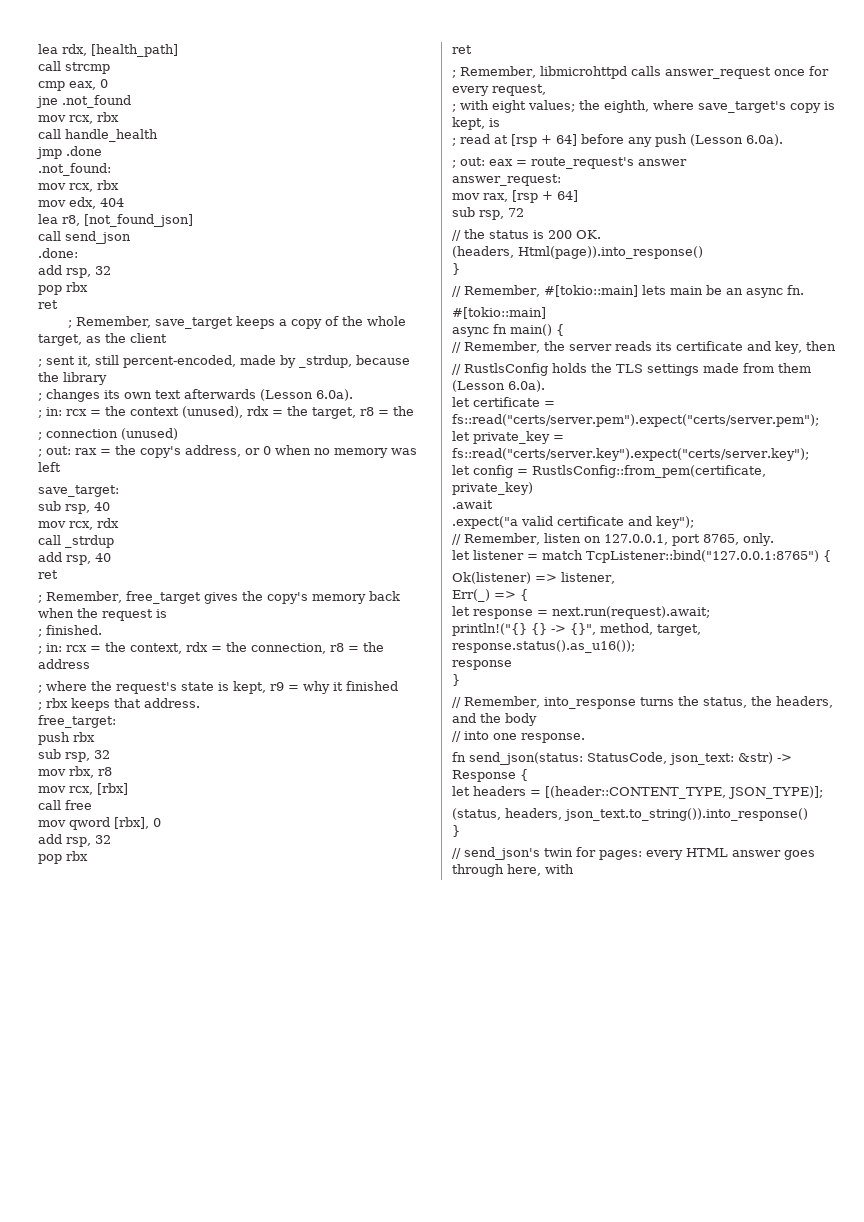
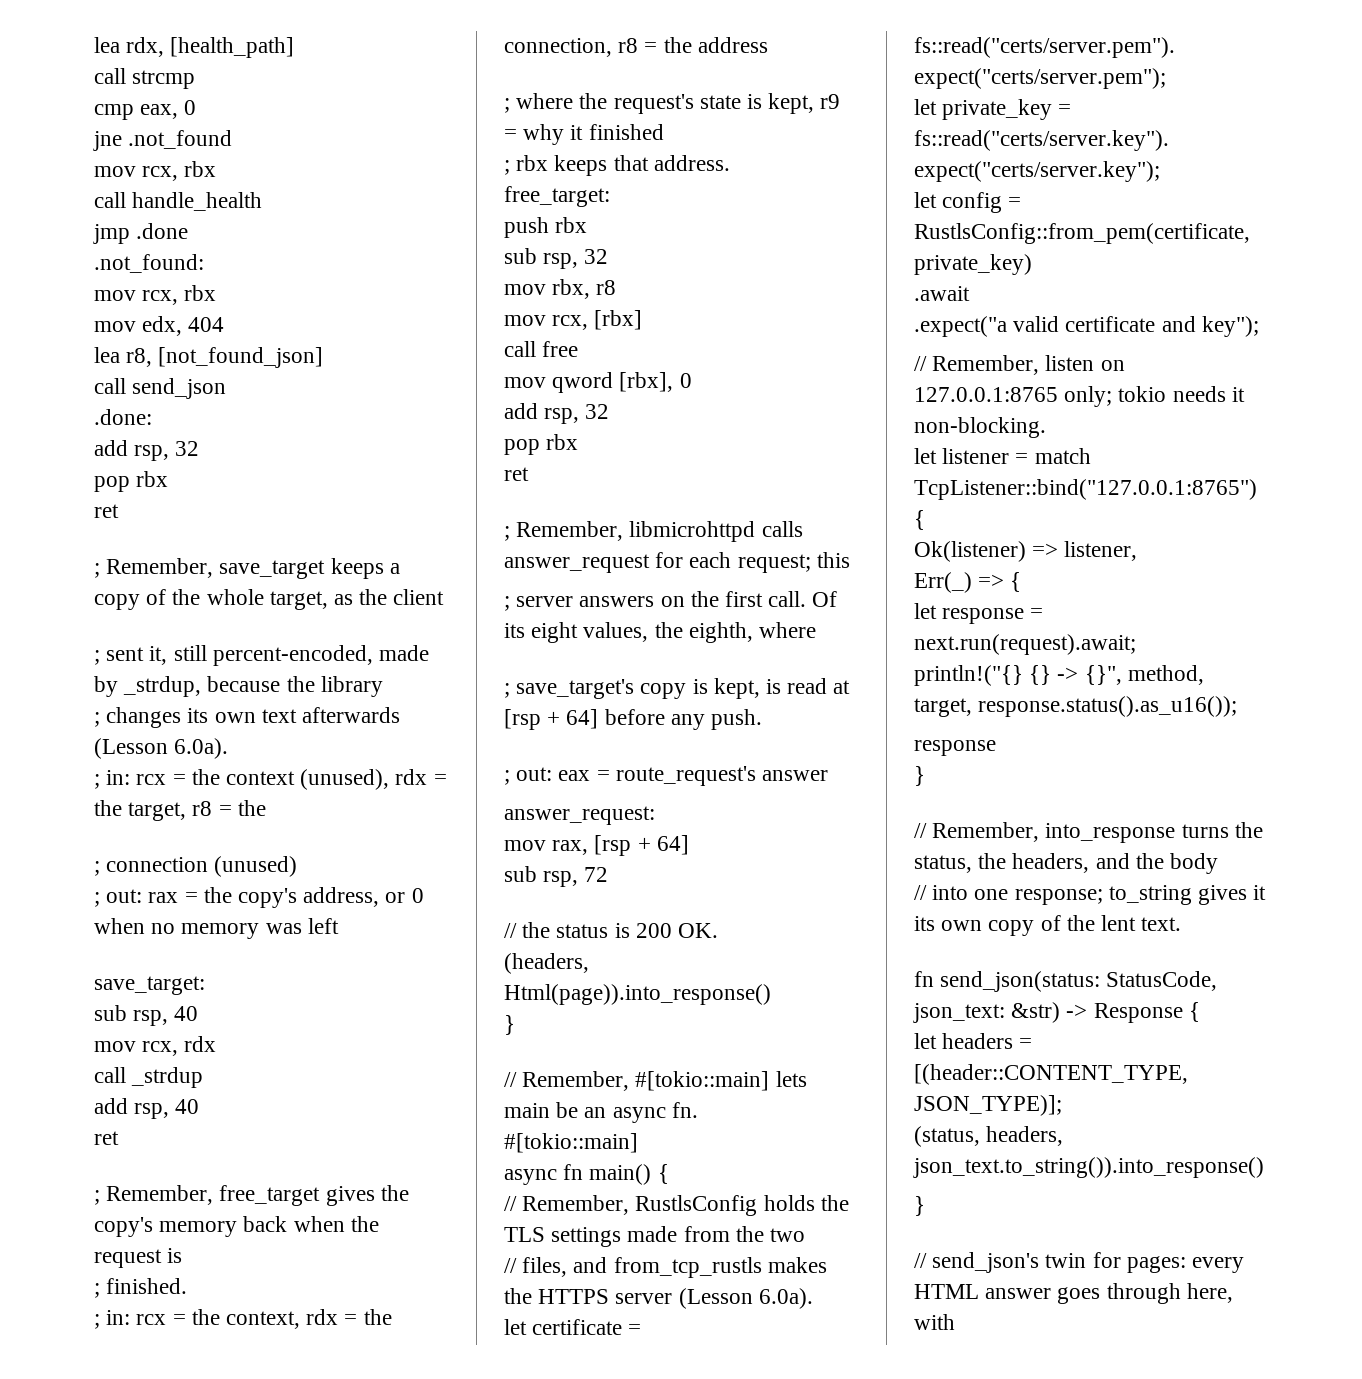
[773,66,829,76] [452,84,546,96] [452,100,575,113] once for every request, // ; with eight values; -> [655,552,850,573] [504,591,838,611] [504,622,649,643] for each request; this // ; server answers on the first call. Of its eight values,
(694, 105) none -> [504,683,510,698] // ;
[452,138,456,146] // ; -> (782, 686) none
[655,134,783,147] push (Lesson 6.0a). -> [711,709,763,730] push.
[543,341,836,354] [452,364,461,375] the server reads its certificate and key, then // // -> (630, 1205) none
[778,363,811,373] them -> [735,1226,806,1242] [504,1257,827,1278] [504,1288,673,1304] the two // // files, and from_tcp_rustls makes the HTTPS server
[603,533,774,546] 127.0.0.1, port 8765, only. -> [914,386,1245,407] [914,417,1046,438] 127.0.0.1:8765 only; tokio needs it non-blocking.
[521,733,585,743] response. -> [1014,885,1267,905] [914,915,1182,936] response; to_string gives it its own copy of the lent text.

